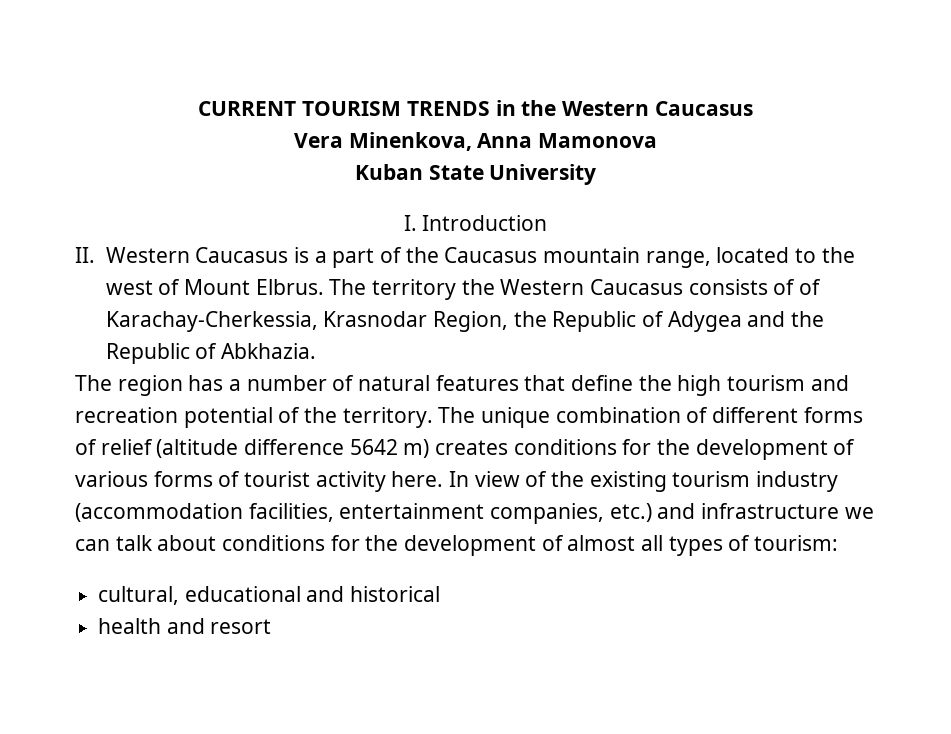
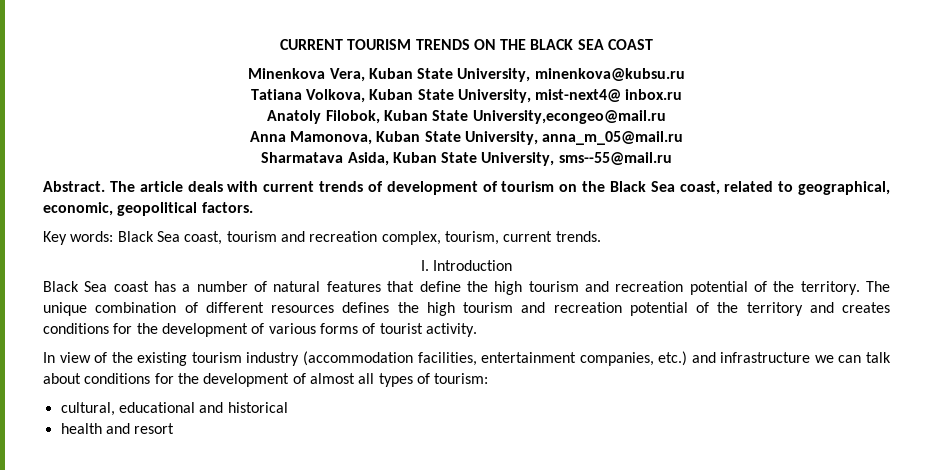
[495,100,753,116] [293,132,658,151] [354,164,597,185] [403,215,548,231] [75,247,855,268] [105,279,821,300] [105,311,824,332] [105,343,316,364] [75,375,183,396] in the Western Caucasus // Vera Minenkova, Anna Mamonova // Kuban State University // I. Introduction // II. Western Caucasus is a part of the Caucasus mountain range, located to the west of Mount Elbrus. The territory the Western Caucasus consists of of Karachay-Cherkessia, Krasnodar Region, the Republic of Adygea and the Republic of Abkhazia. // The region -> [473,39,654,50] [248,68,685,82] [250,89,683,103] [267,110,666,124] [249,131,684,145] [261,152,672,166] [43,181,891,195] [43,202,253,216] [43,231,601,245] [420,260,513,271] [43,281,149,292] ON THE BLACK SEA COAST // Minenkova Vera, Kuban State University, minenkova@kubsu.ru // Tatiana Volkova, Kuban State University, mist-next4@ inbox.ru // Anatoly Filobok, Kuban State University,econgeo@mail.ru // Anna Mamonova, Kuban State University, anna_m_05@mail.ru // Sharmatava Asida, Kuban State University, sms--55@mail.ru // Abstract. The article deals with current trends of development of tourism on the Black Sea coast, related to geographical, economic, geopolitical factors. // Key words: Black Sea coast, tourism and recreation complex, tourism, current trends. // I. Introduction // Black Sea coast
[803,407,863,423] [75,439,430,458] forms of relief (altitude difference 5642 m) -> [271,302,834,316] resources defines the high tourism and recreation potential of the territory and
[315,471,444,492] activity here. -> [425,323,477,337] activity. //

